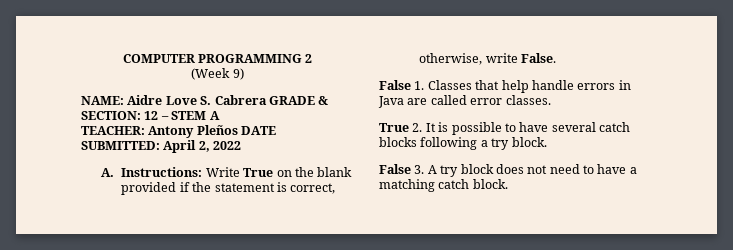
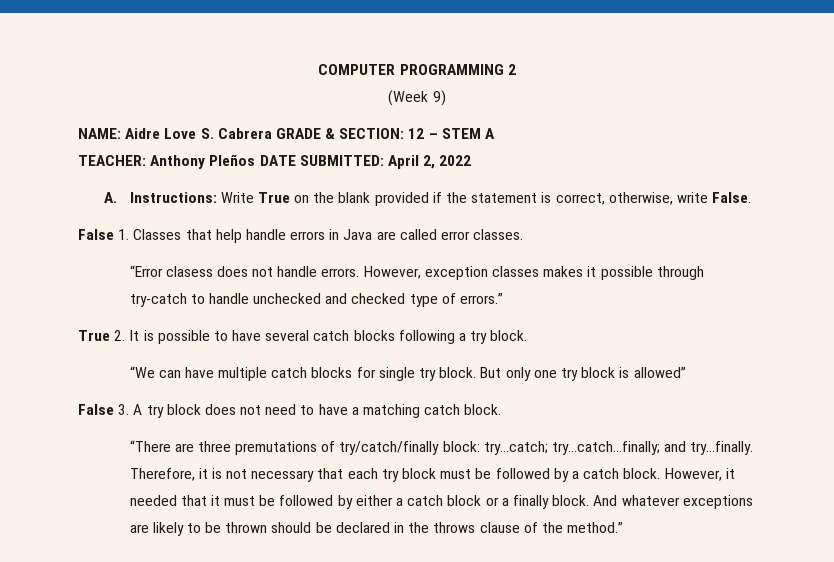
[148,126,195,138] Antony -> [150,155,206,169] Anthony
(551, 100) none -> [129,265,704,280] [129,293,504,307] // “Error clasess does not handle errors. However, exception classes makes it possible through try-catch to handle unchecked and checked type of errors.”
(547, 142) none -> [129,366,686,381] // “We can have multiple catch blocks for single try block. But only one try block is allowed”
(508, 184) none -> [129,440,754,455] [129,468,735,482] [129,495,753,509] [129,522,624,536] // “There are three premutations of try/catch/finally block: try...catch; try...catch...finally; and try...finally. Therefore, it is not necessary that each try block must be followed by a catch block. However, it needed that it must be followed by either a catch block or a finally block. And whatever exceptions are likely to be thrown should be declared in the throws clause of the method.”

